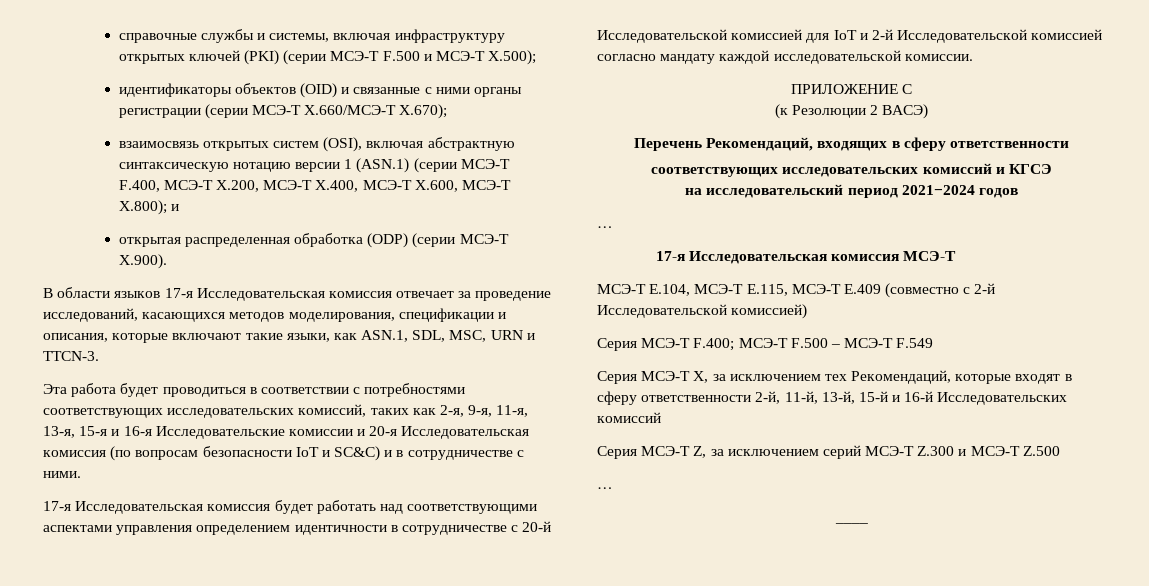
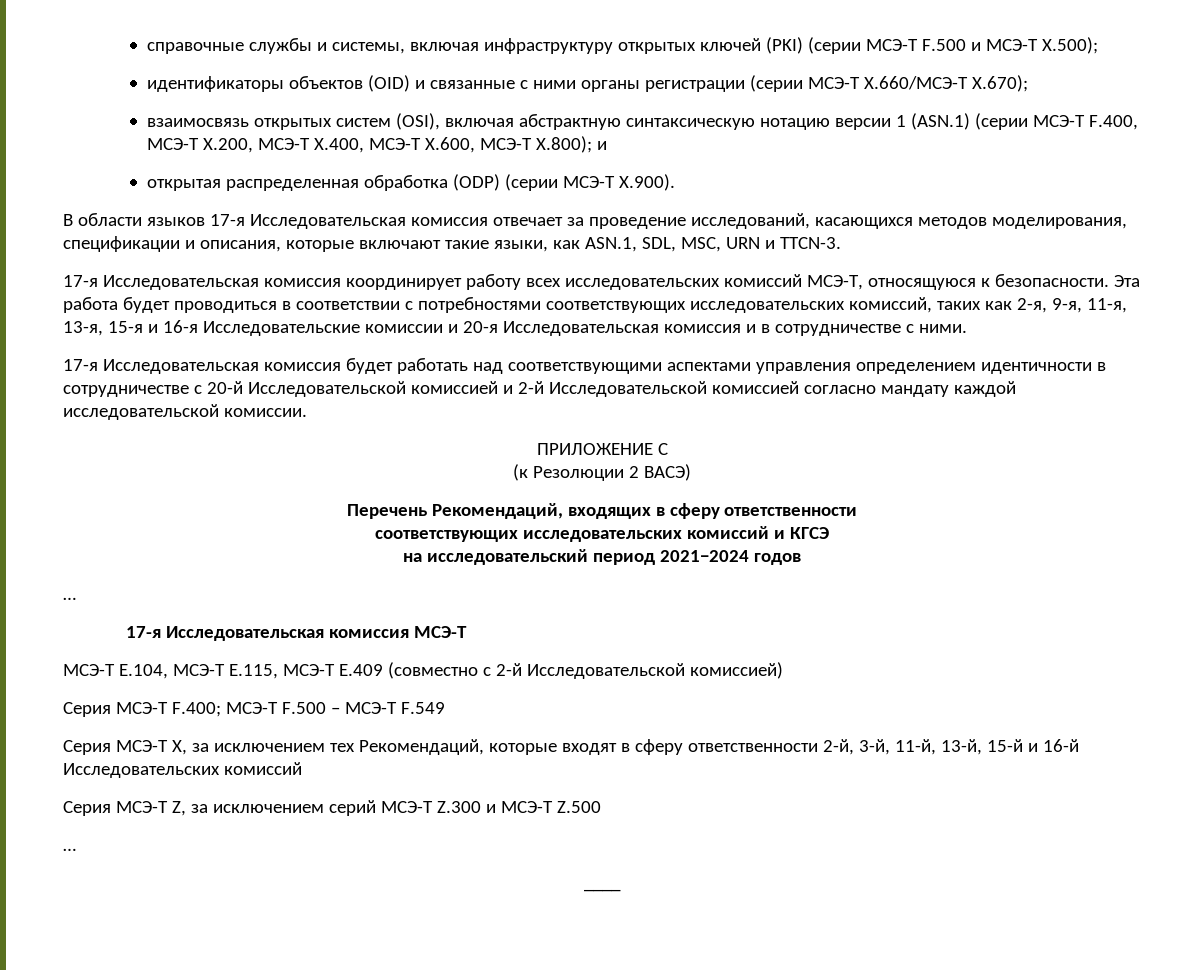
(99, 356) none -> [63,274,1109,290] 17-я Исследовательская комиссия координирует работу всех исследовательских комиссий МСЭ-Т, относящуюся к безопасности.
[110,446,381,461] (по вопросам безопасности IoT и SC&C) -> (741, 328) none
[806,30,857,43] для IoT -> (498, 387) none
(781, 397) none -> [858,739,890,755] 3-й,

